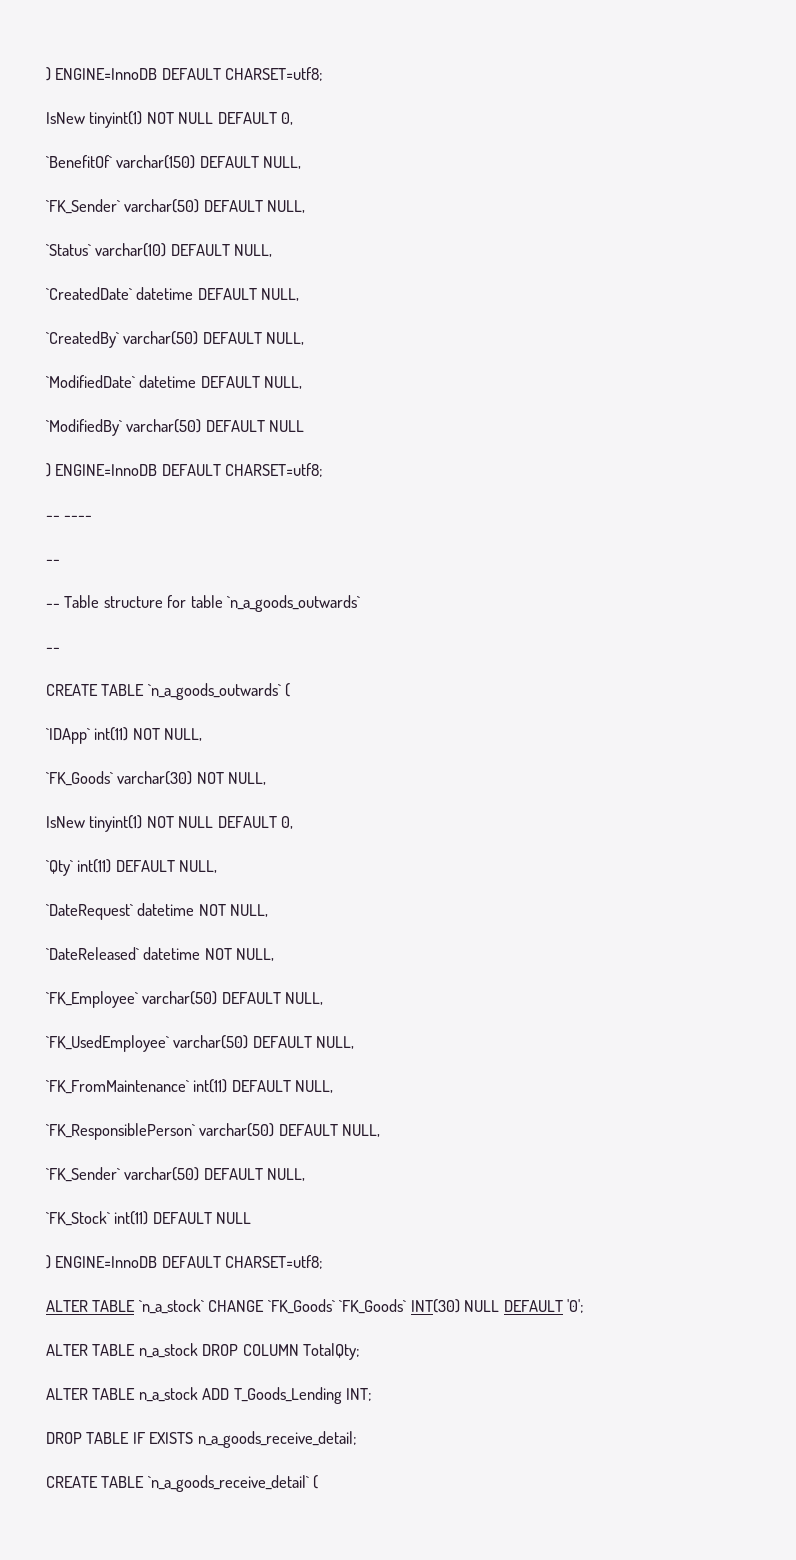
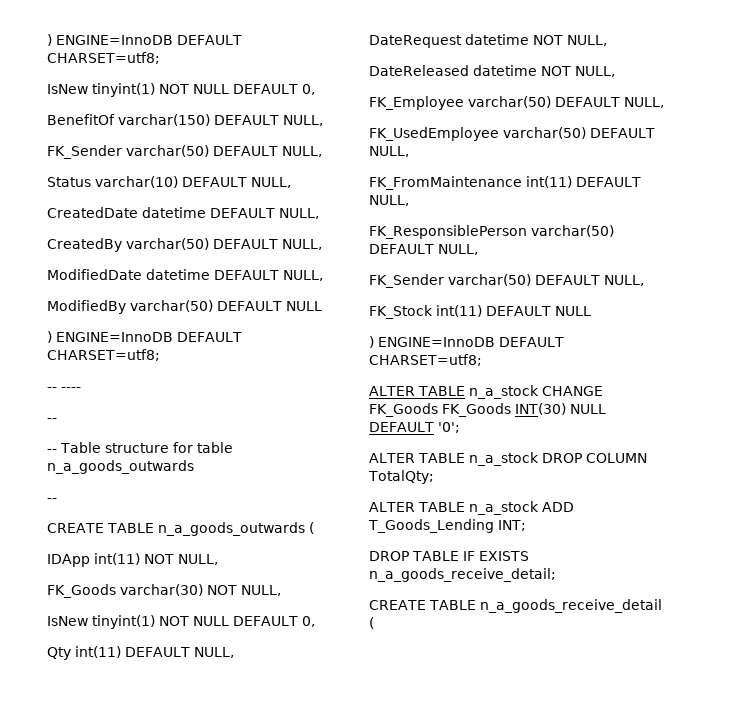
[46,155,112,168] `BenefitOf` -> [47,114,115,125] BenefitOf
[46,199,306,214] [46,244,91,256] `FK_Sender` varchar(50) DEFAULT NULL, // `Status` -> [47,145,322,159] [47,177,91,187] FK_Sender varchar(50) DEFAULT NULL, // Status
[46,287,300,301] [46,331,305,348] [46,375,303,389] [46,419,122,436] `CreatedDate` datetime DEFAULT NULL, // `CreatedBy` varchar(50) DEFAULT NULL, // `ModifiedDate` datetime DEFAULT NULL, // `ModifiedBy` -> [47,207,319,219] [47,238,322,252] [47,269,323,281] [47,300,126,314] CreatedDate datetime DEFAULT NULL, // CreatedBy varchar(50) DEFAULT NULL, // ModifiedDate datetime DEFAULT NULL, // ModifiedBy
[227,595,361,612] `n_a_goods_outwards` -> [47,460,194,474] n_a_goods_outwards
[147,683,281,700] `n_a_goods_outwards` -> [157,522,305,536] n_a_goods_outwards
[46,728,90,744] `IDApp` -> [47,554,90,567] IDApp
[46,771,113,786] `FK_Goods` -> [47,584,116,598] FK_Goods
[46,859,218,876] [46,903,269,920] [46,947,275,961] [46,991,324,1008] [46,1035,355,1052] [46,1079,334,1094] [46,1123,381,1140] [46,1167,306,1182] [46,1211,110,1226] `Qty` int(11) DEFAULT NULL, // `DateRequest` datetime NOT NULL, // `DateReleased` datetime NOT NULL, // `FK_Employee` varchar(50) DEFAULT NULL, // `FK_UsedEmployee` varchar(50) DEFAULT NULL, // `FK_FromMaintenance` int(11) DEFAULT NULL, // `FK_ResponsiblePerson` varchar(50) DEFAULT NULL, // `FK_Sender` varchar(50) DEFAULT NULL, // `FK_Stock` -> [47,646,234,660] [369,34,607,48] [369,65,615,77] [369,96,664,110] [369,127,655,141] [369,146,409,157] [369,176,641,190] [369,195,409,206] [369,225,614,239] [369,244,478,255] [369,274,644,288] [369,305,433,319] Qty int(11) DEFAULT NULL, // DateRequest datetime NOT NULL, // DateReleased datetime NOT NULL, // FK_Employee varchar(50) DEFAULT NULL, // FK_UsedEmployee varchar(50) DEFAULT NULL, // FK_FromMaintenance int(11) DEFAULT NULL, // FK_ResponsiblePerson varchar(50) DEFAULT NULL, // FK_Sender varchar(50) DEFAULT NULL, // FK_Stock
[138,1299,407,1314] `n_a_stock` CHANGE `FK_Goods` `FK_Goods` -> [468,385,603,399] [369,403,511,417] n_a_stock CHANGE FK_Goods FK_Goods
[147,1475,309,1492] `n_a_goods_receive_detail` -> [479,599,662,613] n_a_goods_receive_detail

